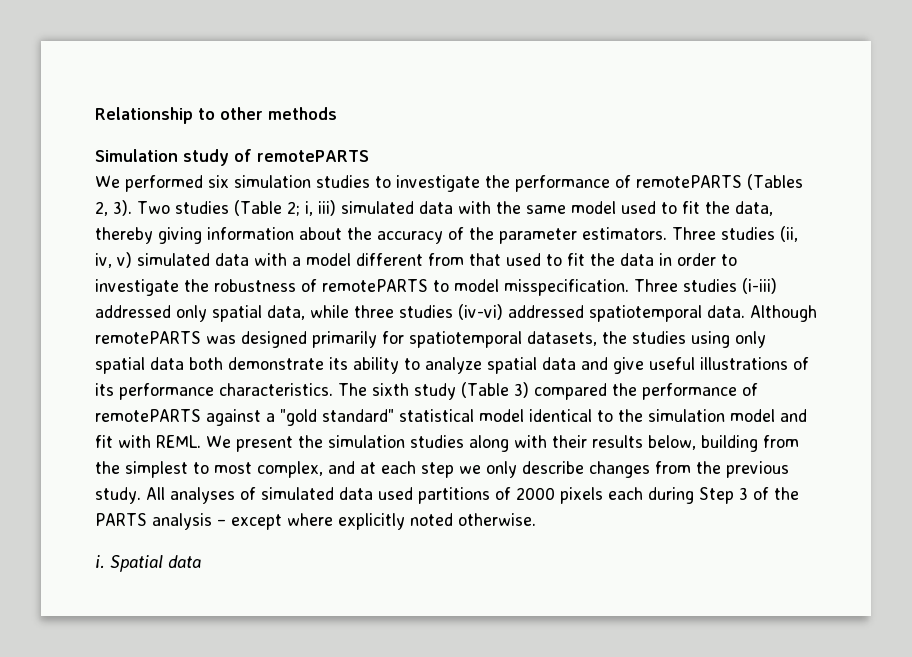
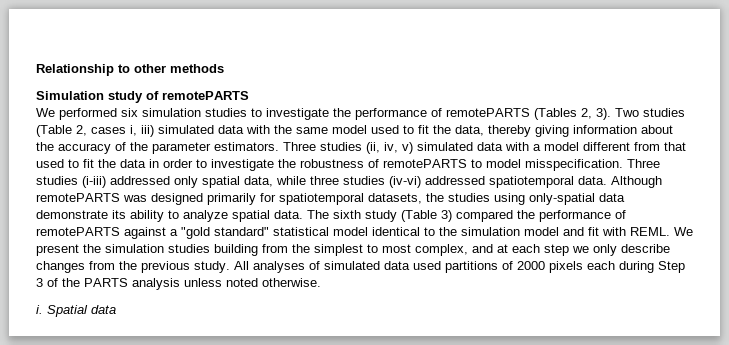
[286,201,300,216] 2; -> [76,125,126,136] 2, cases
[734,331,766,348] [95,357,223,374] only spatial data both -> [529,193,625,205] only-spatial data
[542,357,809,374] [95,383,333,400] data and give useful illustrations of its performance characteristics. -> [274,210,303,219] data.
[469,435,696,452] along with their results below, -> (210, 248) none
[216,513,405,530] – except where explicitly -> [184,278,222,287] unless

